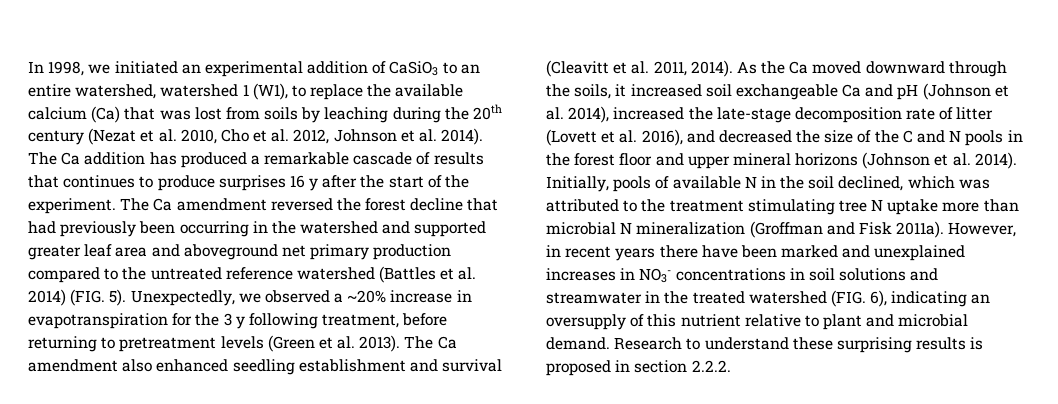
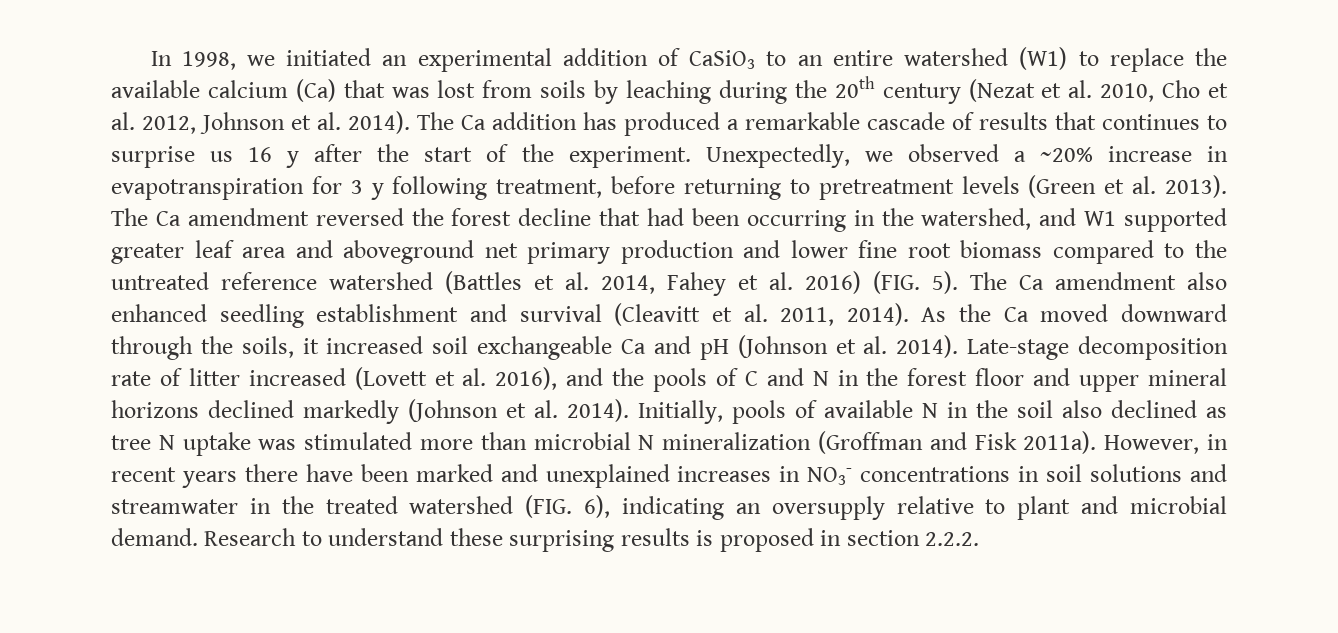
[75,83,288,100] watershed, watershed 1 (W1), -> [904,47,1068,70] watershed (W1)
[157,175,286,191] produce surprises -> [111,146,234,168] surprise us
[120,198,499,211] [28,221,487,237] [28,244,452,260] [28,266,477,283] [28,289,127,306] The Ca amendment reversed the forest decline that had previously been occurring in the watershed and supported greater leaf area and aboveground net primary production compared to the untreated reference watershed (Battles et al. 2014) (FIG. 5). -> (691, 157) none
[195,313,220,326] the -> (342, 185) none
(118, 365) none -> [315,208,1227,232] [111,240,1227,264] [111,271,1176,296] reversed the forest decline that had been occurring in the watershed, and W1 supported greater leaf area and aboveground net primary production and lower fine root biomass compared to the untreated reference watershed (Battles et al. 2014, Fahey et al. 2016) (FIG. 5). The Ca amendment
[568,106,791,123] 2014), increased the late-stage -> [896,335,1070,360] 2014). Late-stage
(994, 113) none -> [248,368,346,386] increased
[718,130,899,143] decreased the size of the -> [612,368,738,392] the pools of
[965,130,1004,146] pools -> (829, 378) none
(859, 159) none -> [208,400,399,424] declined markedly
[838,176,990,191] [546,199,835,215] declined, which was attributed to the treatment stimulating -> [1062,400,1227,418] also declined as
(939, 207) none -> [258,432,413,450] was stimulated
[630,314,741,327] of this nutrient -> (885, 508) none

